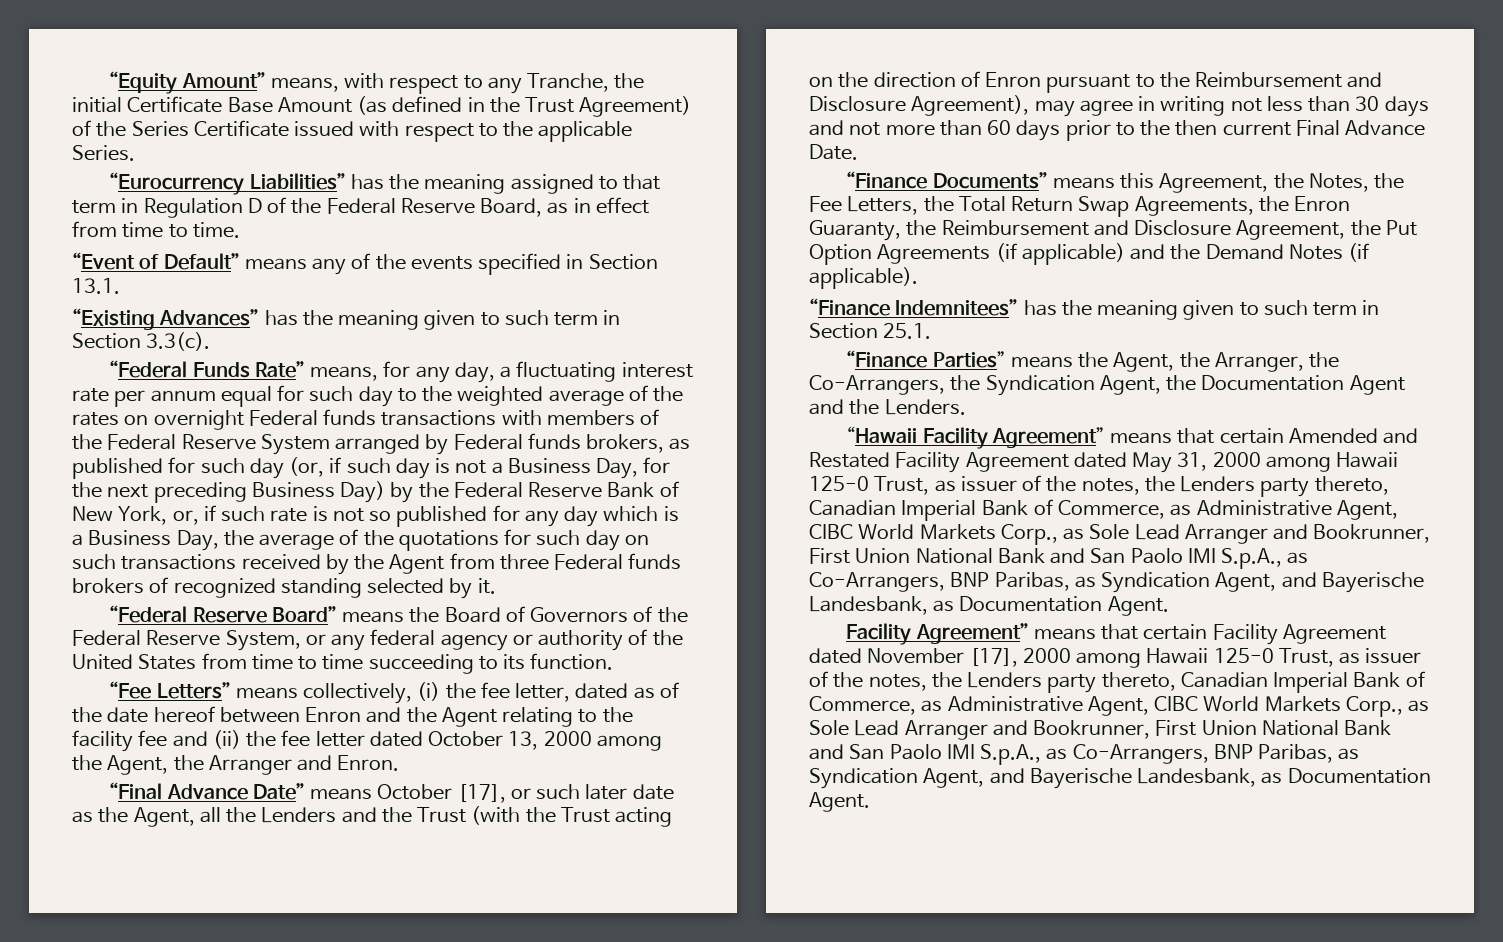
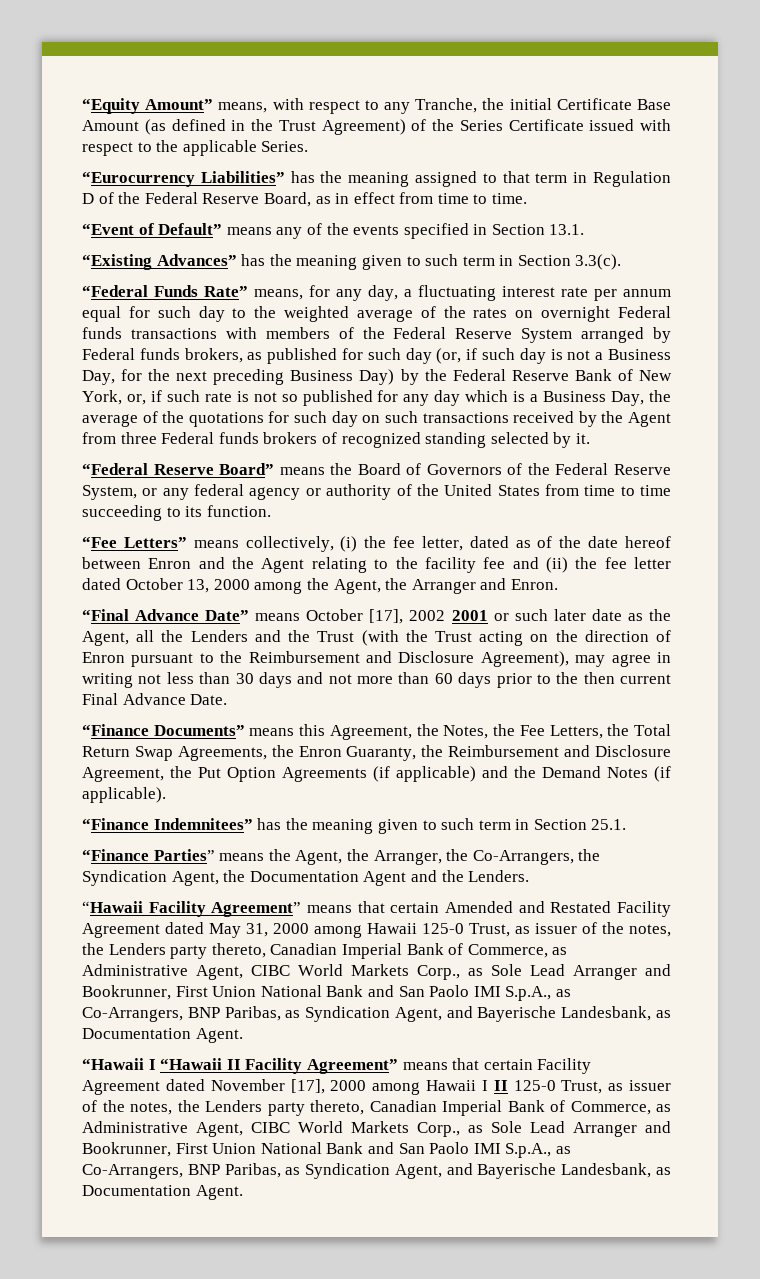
(506, 793) none -> [409,610,488,621] 2002 2001
(1169, 606) none -> [82,1058,241,1070] “Hawaii I “Hawaii II
(1209, 656) none -> [481,1080,508,1091] I II

